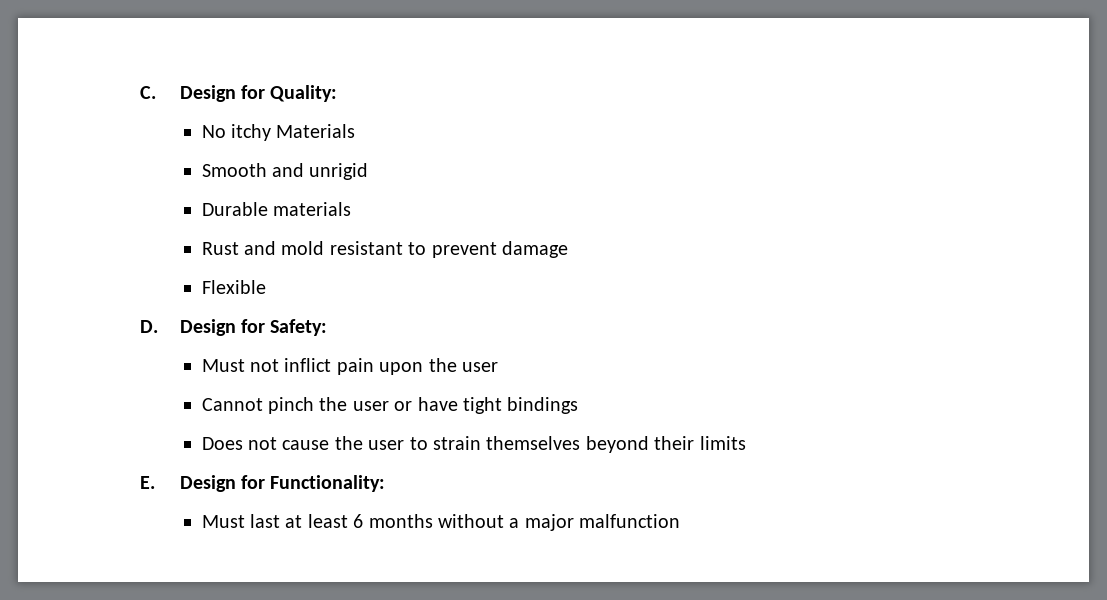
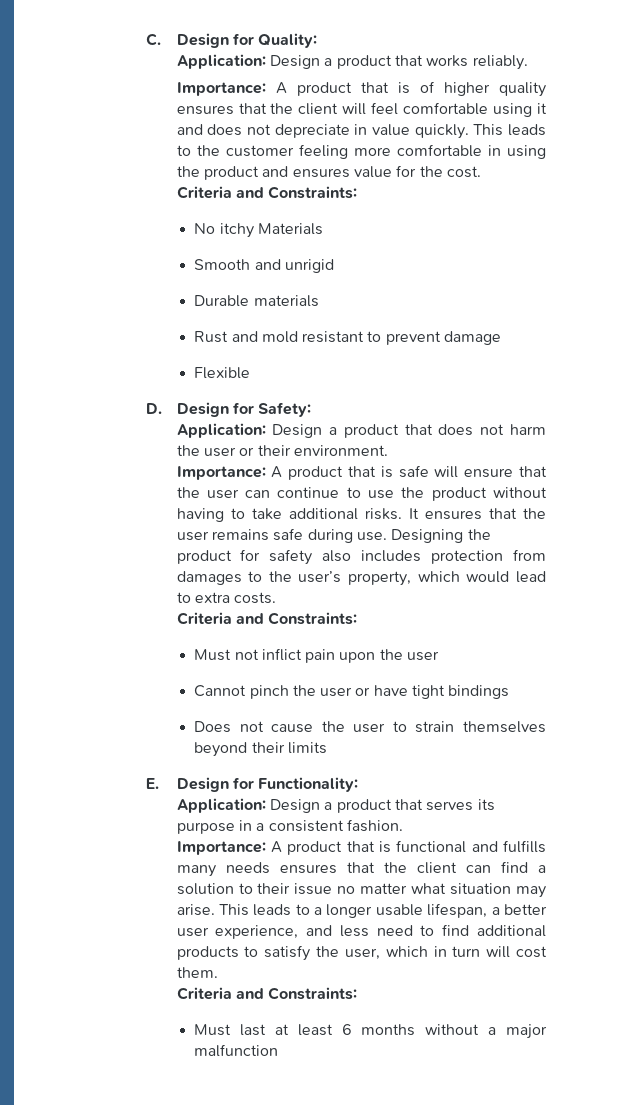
(338, 93) none -> [176,54,528,70] [176,81,546,97] [176,102,547,117] [176,124,546,139] [176,144,546,159] [176,165,481,180] [176,186,358,199] // Application: Design a product that works reliably. // Importance: A product that is of higher quality ensures that the client will feel comfortable using it and does not depreciate in value quickly. This leads to the customer feeling more comfortable in using the product and ensures value for the cost. // Criteria and Constraints:
(328, 327) none -> [176,423,546,438] [176,445,388,457] [176,465,547,480] [176,487,547,501] [176,508,546,522] [176,528,491,543] [176,549,546,565] [176,571,547,586] [176,592,277,604] [176,612,358,625] // Application: Design a product that does not harm the user or their environment. // Importance: A product that is safe will ensure that the user can continue to use the product without having to take additional risks. It ensures that the user remains safe during use. Designing the product for safety also includes protection from damages to the user’s property, which would lead to extra costs. // Criteria and Constraints:
(386, 483) none -> [176,798,495,813] [176,819,403,834] [176,840,546,855] [176,861,546,877] [176,883,546,898] [176,903,547,918] [176,924,546,939] [176,945,547,961] [176,967,218,978] [176,987,358,1000] // Application: Design a product that serves its purpose in a consistent fashion. // Importance: A product that is functional and fulfills many needs ensures that the client can find a solution to their issue no matter what situation may arise. This leads to a longer usable lifespan, a better user experience, and less need to find additional products to satisfy the user, which in turn will cost them. // Criteria and Constraints:

